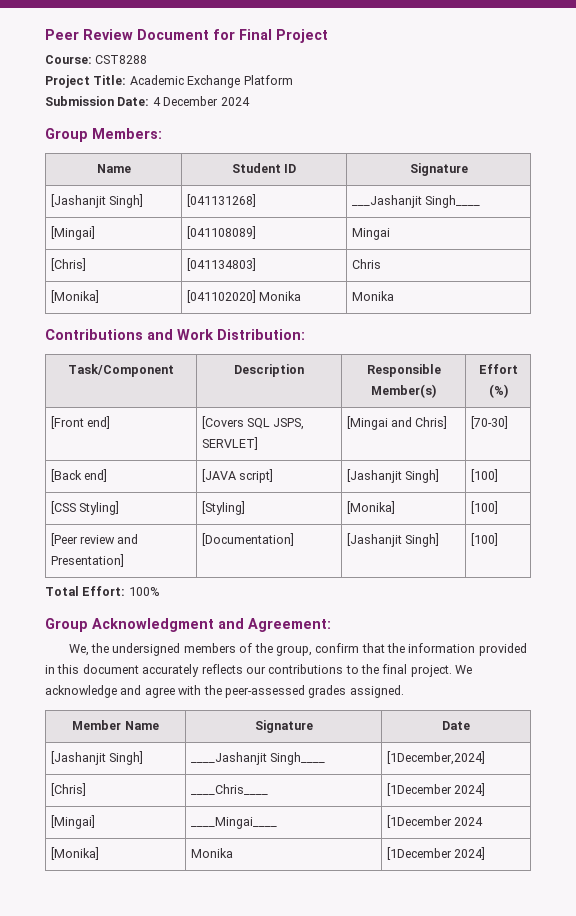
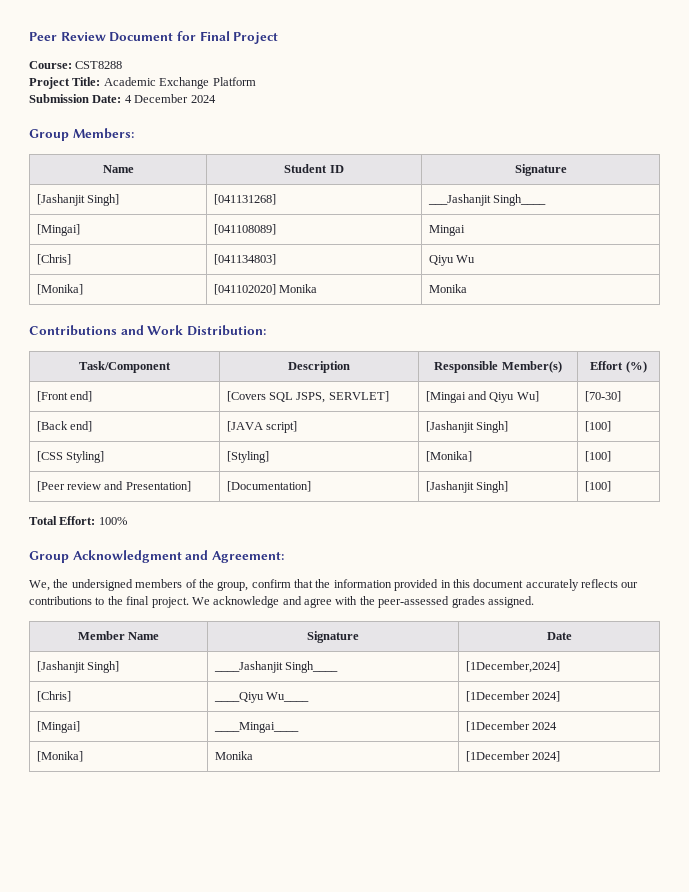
[351,259,381,269] Chris -> [428,255,476,266] Qiyu Wu
[415,416,448,429] Chris] -> [489,391,539,403] Qiyu Wu]
[190,784,268,795] ____Chris____ -> [213,692,310,703] ____Qiyu Wu____

